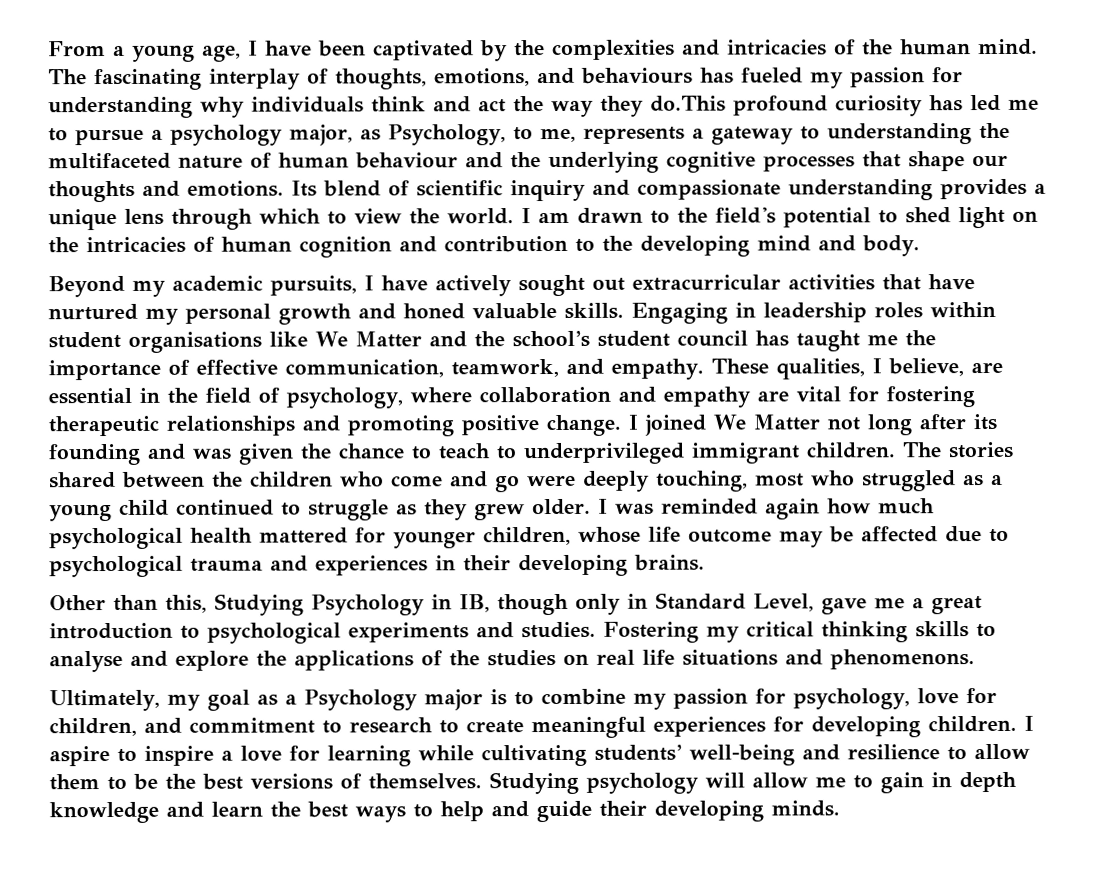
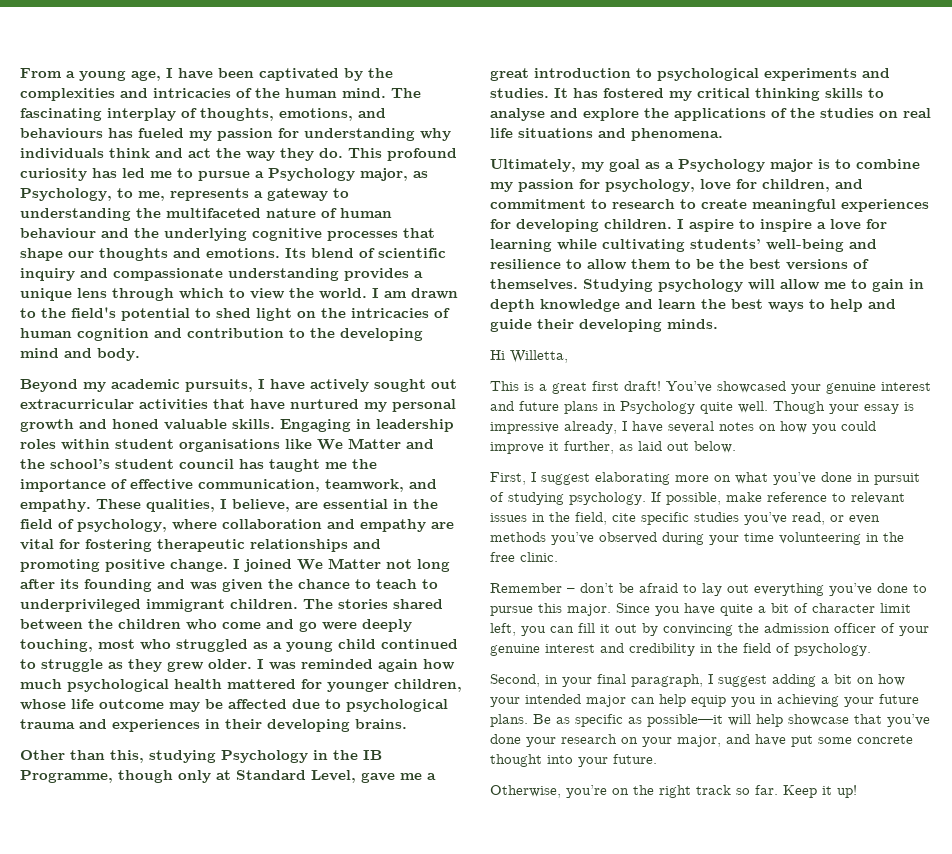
[650,95,726,112] do.This -> [319,148,382,158] do. This
[170,124,283,146] psychology -> [268,168,355,181] Psychology
[214,593,304,616] Studying -> [149,750,216,763] studying
[459,594,490,613] IB, -> [333,750,382,760] [20,770,113,783] the IB Programme,
[627,593,648,609] in -> [216,770,231,780] at
[603,621,699,643] Fostering -> [554,88,664,98] It has fostered
[830,649,975,670] phenomenons. -> [631,128,723,141] phenomena.
(840, 808) none -> [490,350,568,363] [490,381,931,394] [490,401,914,414] [490,421,876,434] [490,441,736,454] [490,472,920,485] [490,492,905,505] [490,512,880,525] [490,532,904,545] [490,552,558,562] [490,583,927,596] [490,603,911,616] [490,623,929,636] [490,643,871,656] [490,674,905,687] [490,694,919,707] [490,714,930,727] [490,734,913,747] [490,754,657,767] [490,785,857,798] // Hi Willetta, // This is a great first draft! You’ve showcased your genuine interest and future plans in Psychology quite well. Though your essay is impressive already, I have several notes on how you could improve it further, as laid out below. // First, I suggest elaborating more on what you’ve done in pursuit of studying psychology. If possible, make reference to relevant issues in the field, cite specific studies you’ve read, or even methods you’ve observed during your time volunteering in the free clinic. // Remember – don’t be afraid to lay out everything you’ve done to pursue this major. Since you have quite a bit of character limit left, you can fill it out by convincing the admission officer of your genuine interest and credibility in the field of psychology. // Second, in your final paragraph, I suggest adding a bit on how your intended major can help equip you in achieving your future plans. Be as specific as possible—it will help showcase that you’ve done your research on your major, and have put some concrete thought into your future. // Otherwise, you’re on the right track so far. Keep it up!

